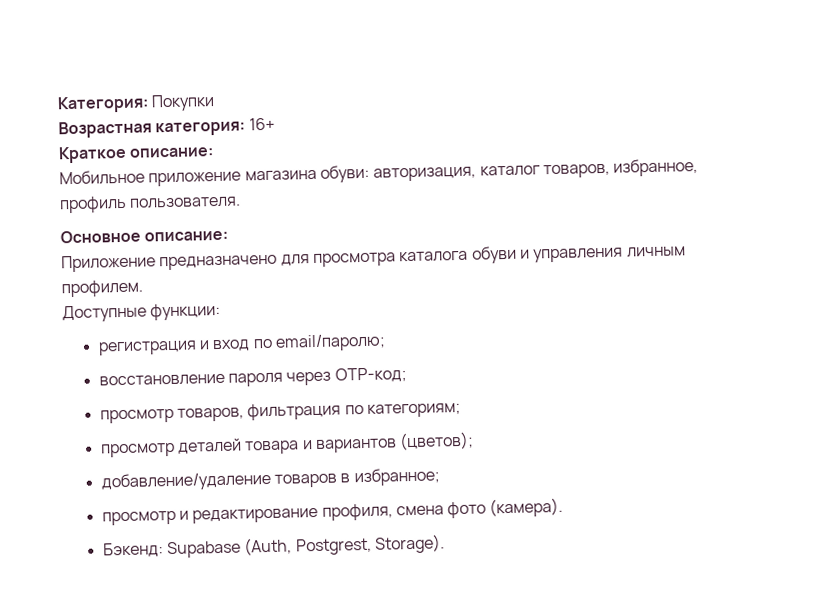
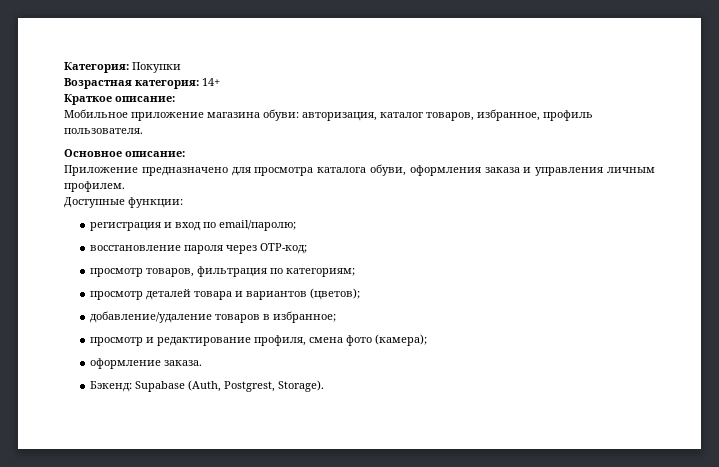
[248,117,275,131] 16+ -> [202,78,220,86] 14+
[471,245,517,264] обуви -> [370,164,520,176] обуви, оформления заказа
[489,497,564,518] (камера). -> [375,334,428,346] [90,358,203,369] (камера); // оформление заказа.

